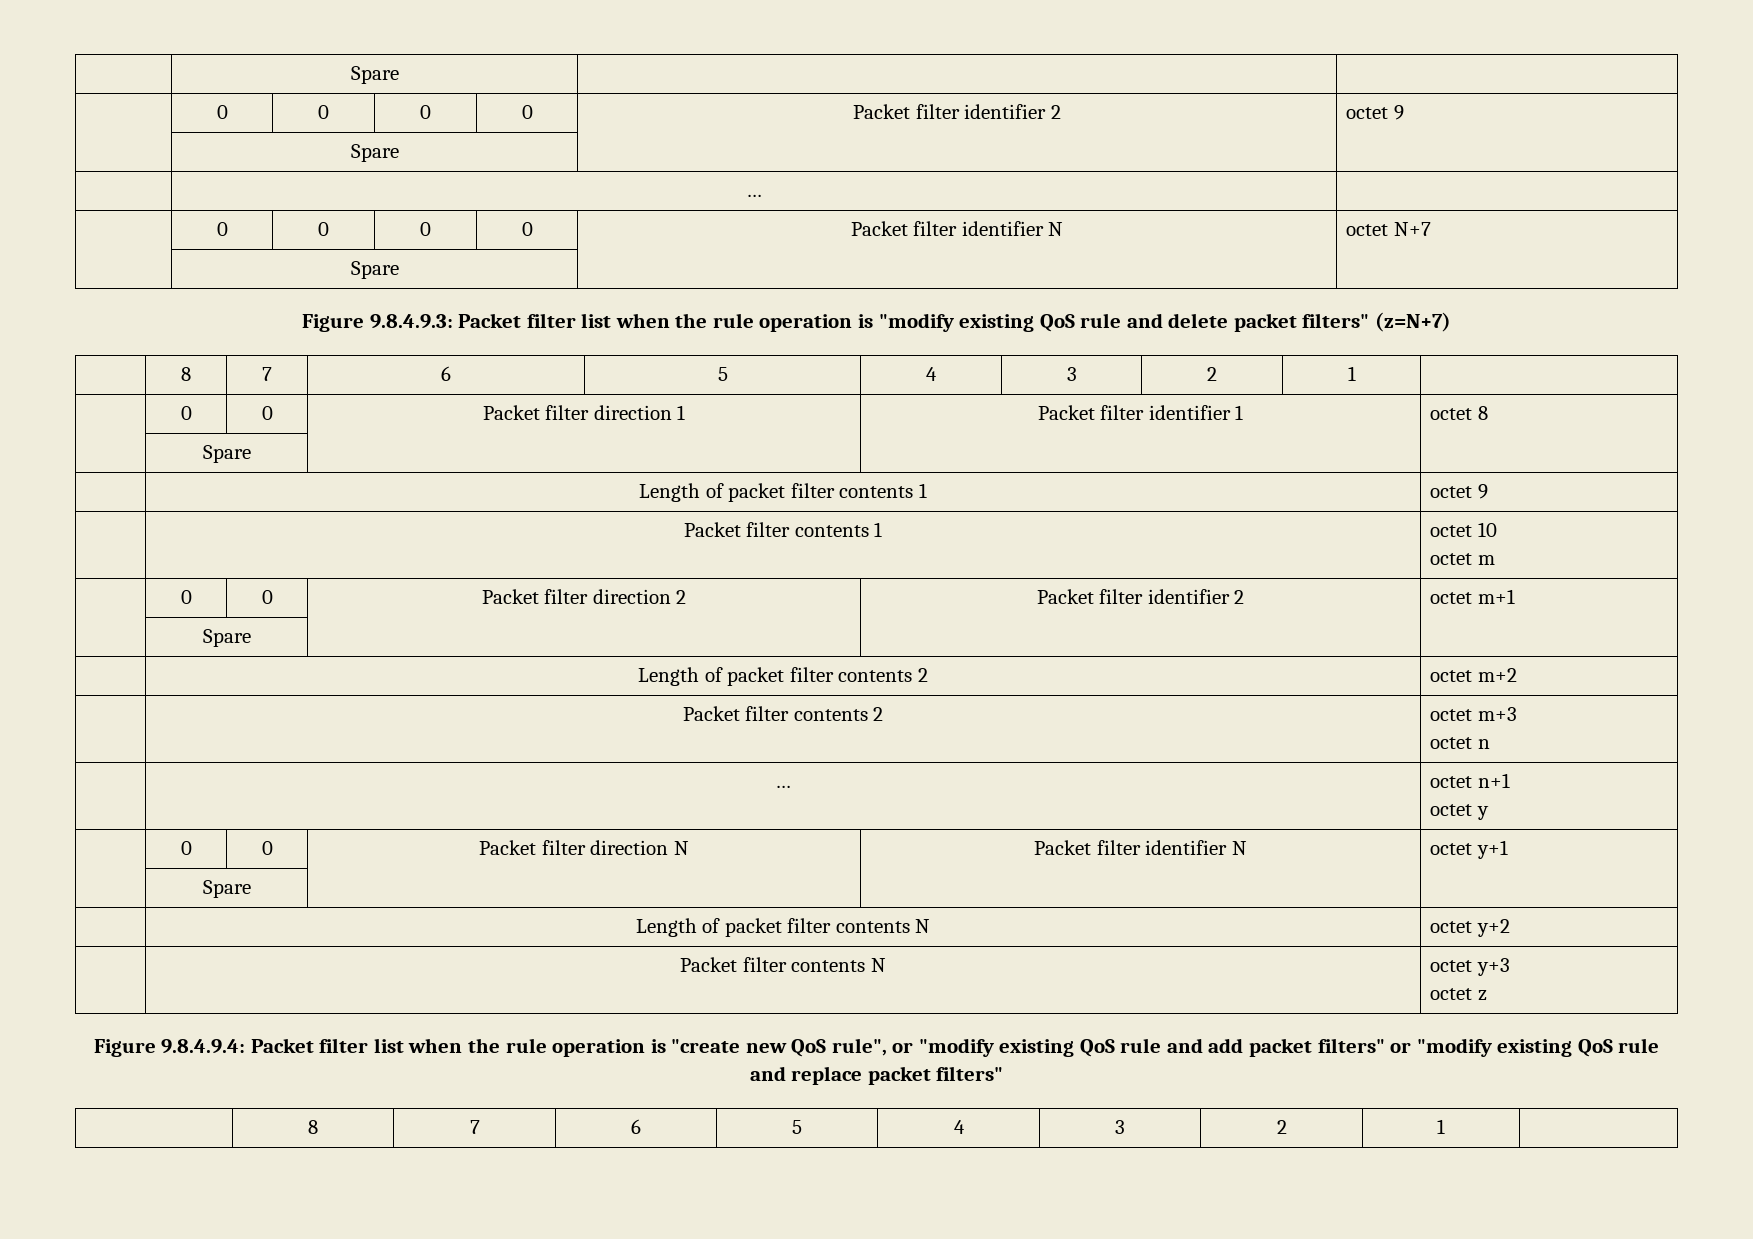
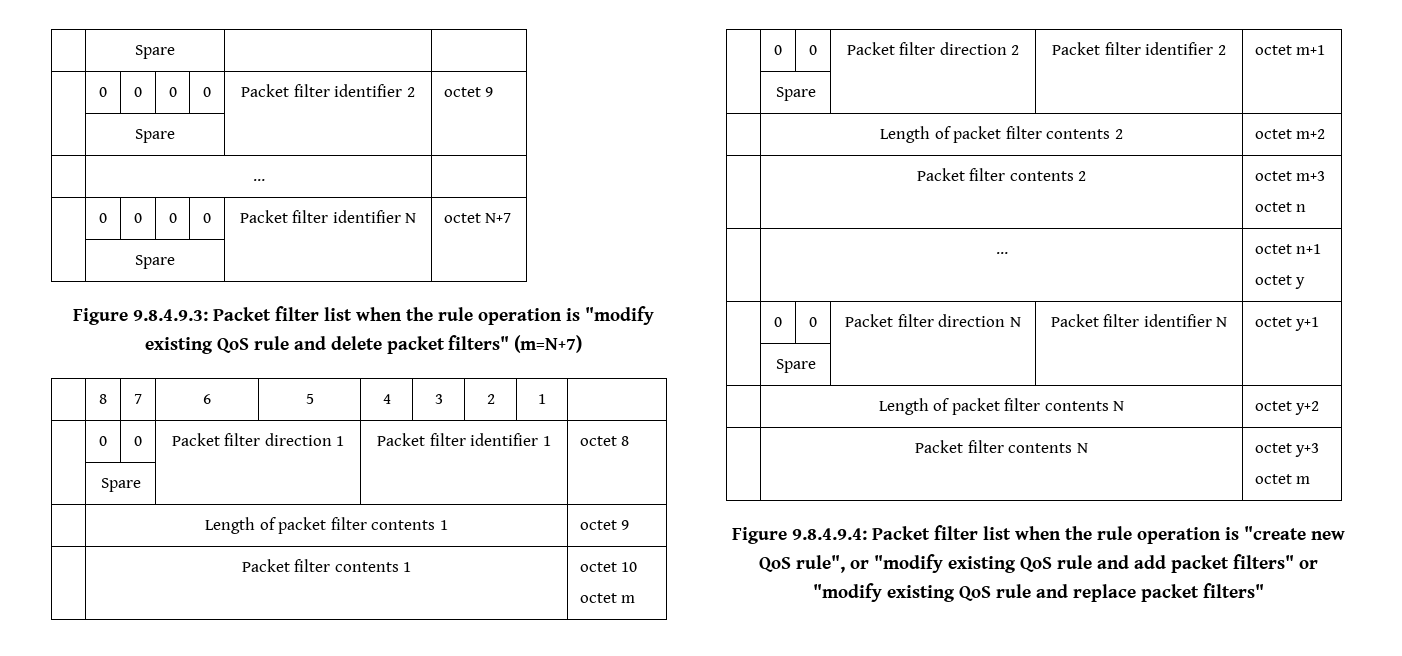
[1374,312,1451,332] (z=N+7) -> [514,335,583,353] (m=N+7)
[1477,990,1487,1001] z -> [1296,476,1311,484] m
[308,1120,318,1134] [469,1120,480,1134] [631,1119,641,1134] [792,1120,802,1134] [953,1120,965,1134] [1115,1120,1125,1134] [1276,1120,1287,1134] [1437,1119,1445,1134] // | 8 | 7 | 6 | 5 | 4 | 3 | 2 | 1 | -> (1264, 590) none

